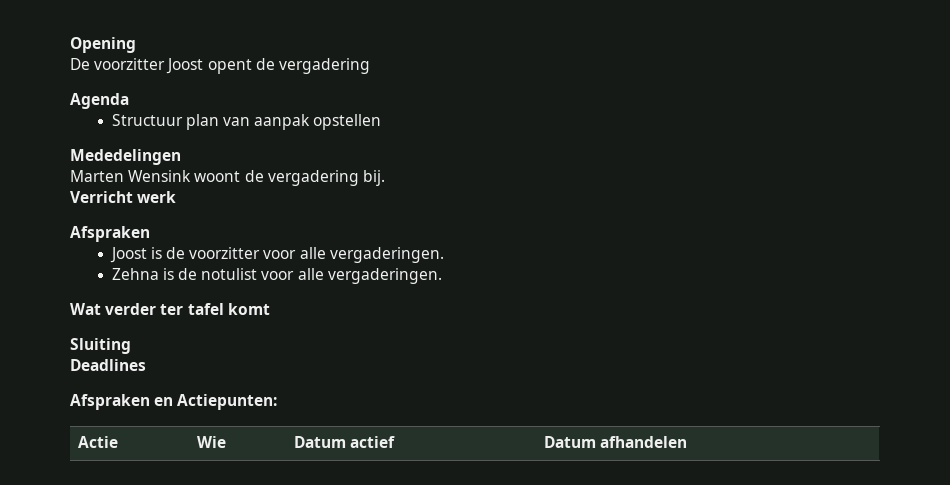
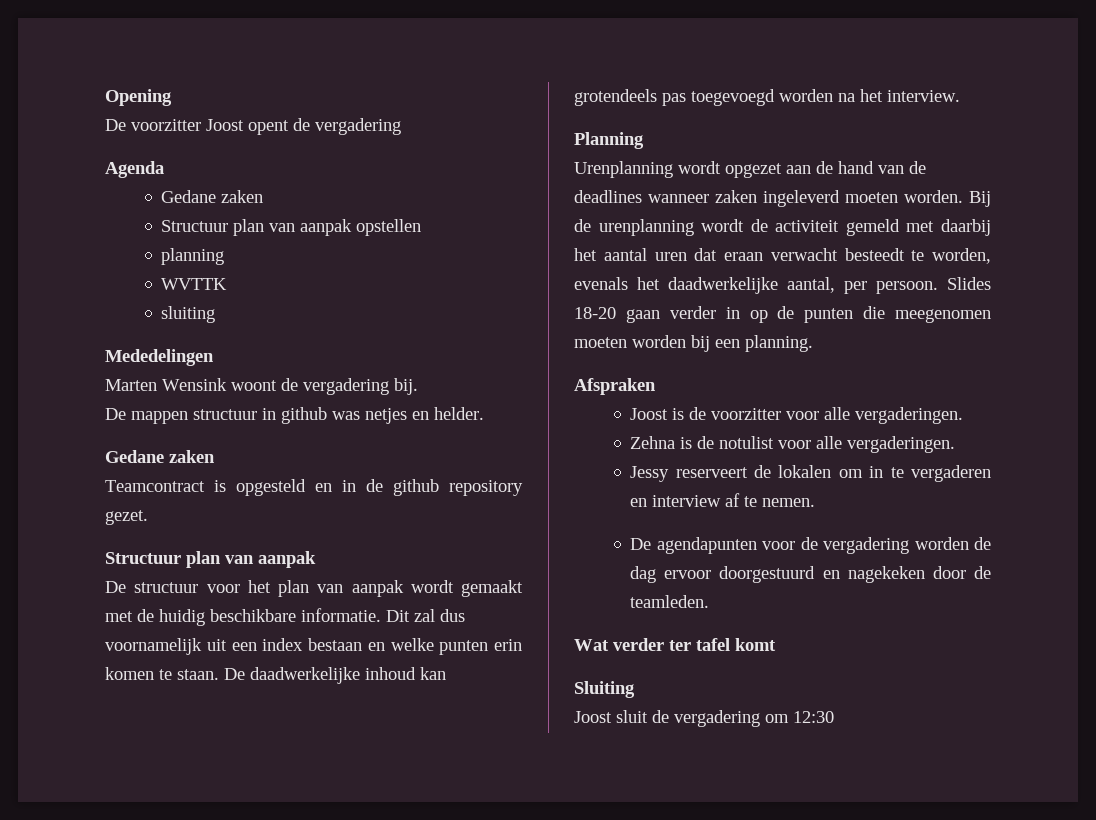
(129, 101) none -> [161,190,264,203] // Gedane zaken
(382, 122) none -> [161,248,225,265] [161,278,228,290] [161,306,216,323] // planning // WVTTK // sluiting
[70,191,177,203] Verricht werk -> [105,407,484,424] [105,450,215,463] [105,479,523,496] [105,510,148,525] [105,551,316,568] [105,580,523,597] [105,608,465,626] [105,638,522,655] [105,667,446,684] [574,89,960,106] [574,132,644,149] [574,161,926,178] [574,190,991,207] [574,219,991,236] [574,248,991,264] [574,277,991,294] [574,306,991,323] [574,335,813,352] De mappen structuur in github was netjes en helder. // Gedane zaken // Teamcontract is opgesteld en in de github repository gezet. // Structuur plan van aanpak // De structuur voor het plan van aanpak wordt gemaakt met de huidig beschikbare informatie. Dit zal dus voornamelijk uit een index bestaan en welke punten erin komen te staan. De daadwerkelijke inhoud kan grotendeels pas toegevoegd worden na het interview. // Planning // Urenplanning wordt opgezet aan de hand van de deadlines wanneer zaken ingeleverd moeten worden. Bij de urenplanning wordt de activiteit gemeld met daarbij het aantal uren dat eraan verwacht besteedt te worden, evenals het daadwerkelijke aantal, per persoon. Slides 18-20 gaan verder in op de punten die meegenomen moeten worden bij een planning.
(442, 276) none -> [630,465,992,482] [630,493,816,507] [630,537,991,554] [630,566,991,583] [630,595,710,608] // Jessy reserveert de lokalen om in te vergaderen en interview af te nemen. // De agendapunten voor de vergadering worden de dag ervoor doorgestuurd en nagekeken door de teamleden.
[70,359,146,371] [70,394,278,410] [77,436,118,448] [196,436,226,448] [293,436,395,448] [543,436,687,448] Deadlines // Afspraken en Actiepunten: // Actie | Wie | Datum actief | Datum afhandelen -> [574,710,834,727] Joost sluit de vergadering om 12:30

